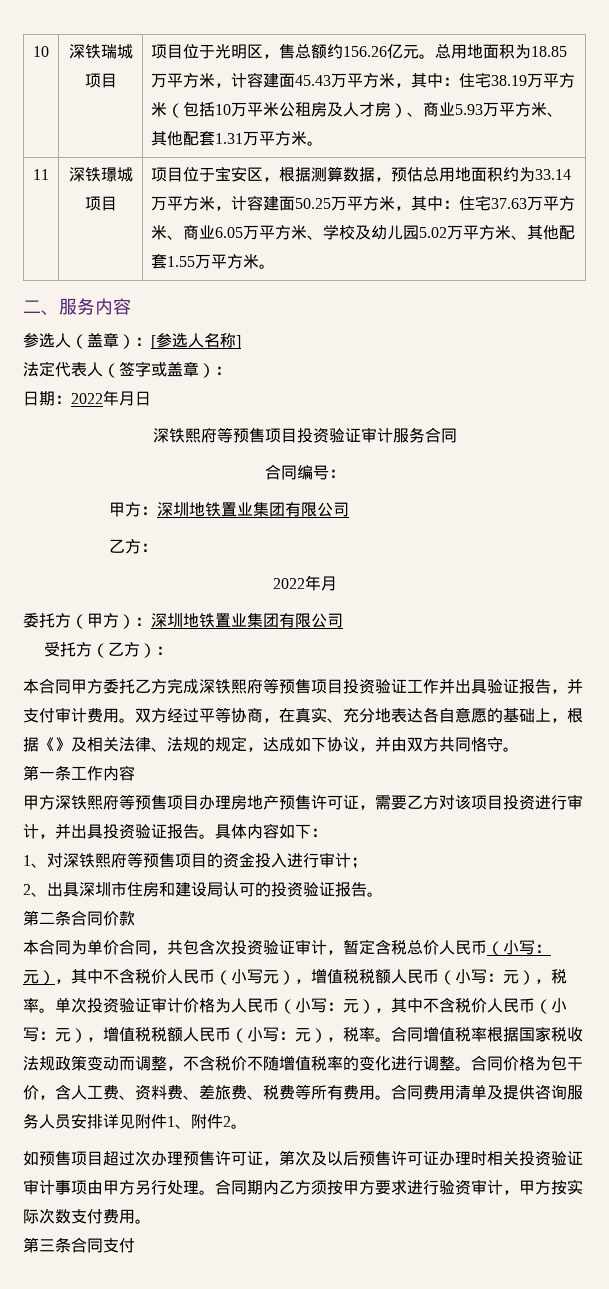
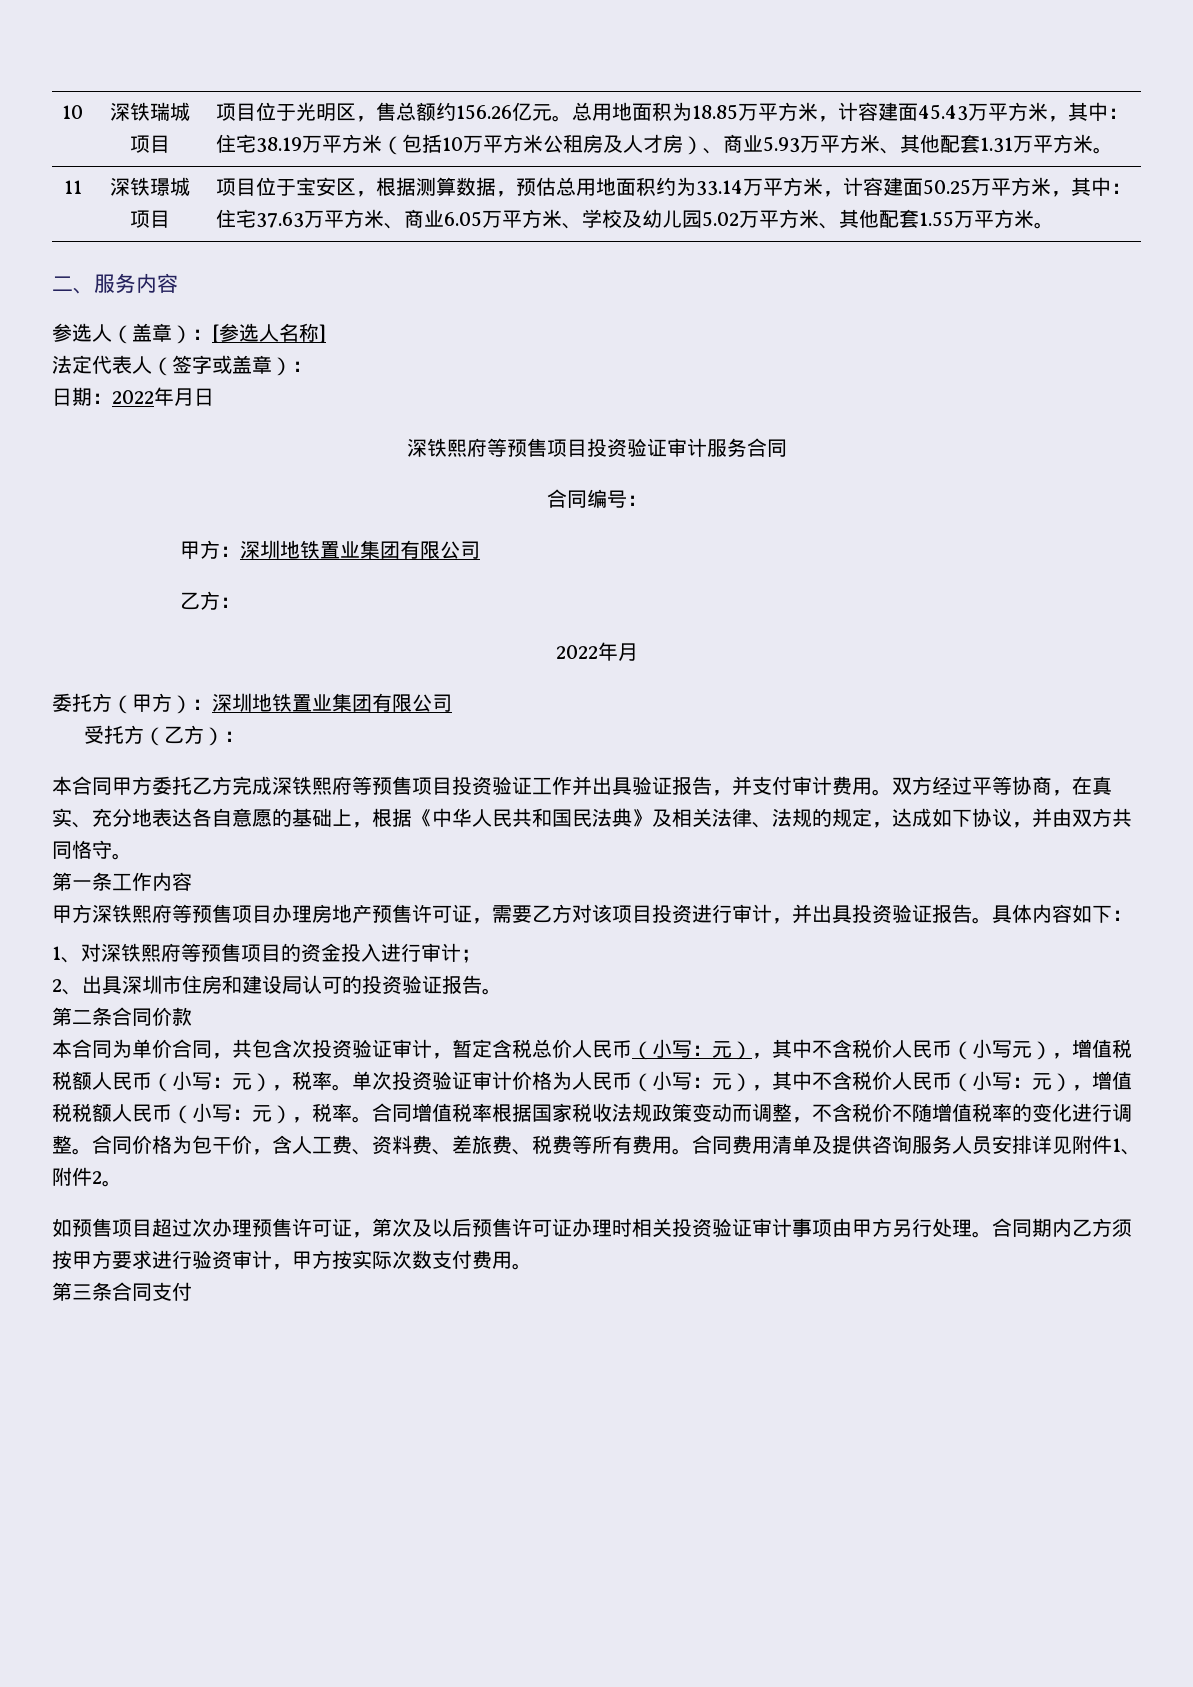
(264, 109) none -> [503,134,524,153] 方
(55, 744) none -> [432,808,632,827] 中华人民共和国民法典

